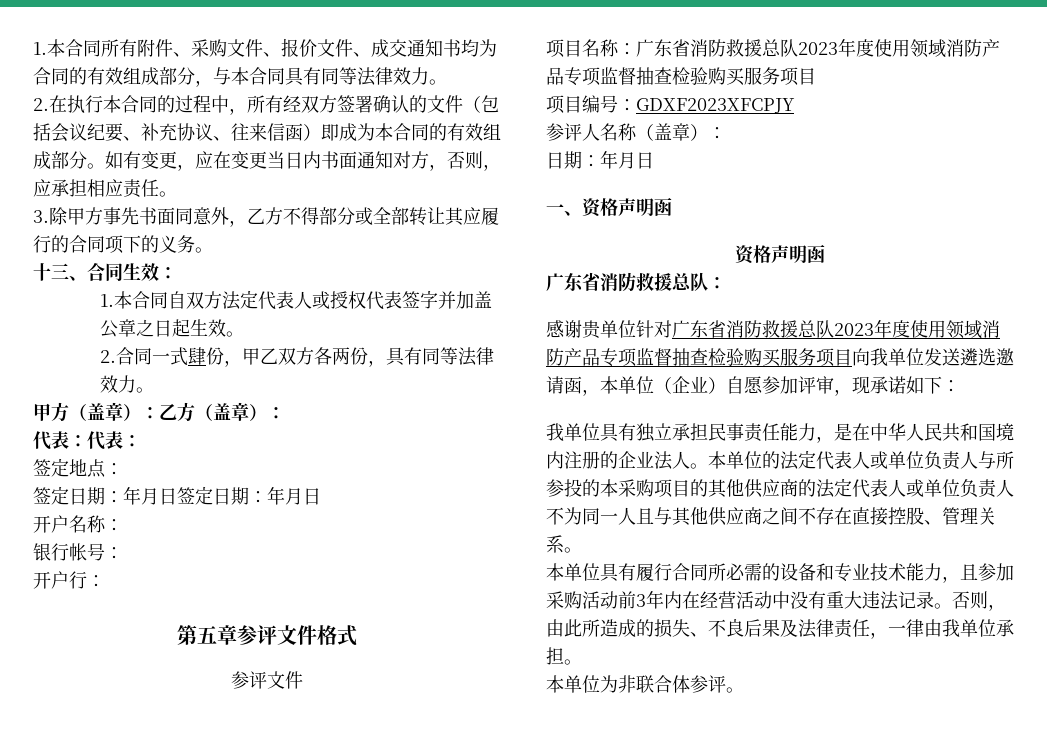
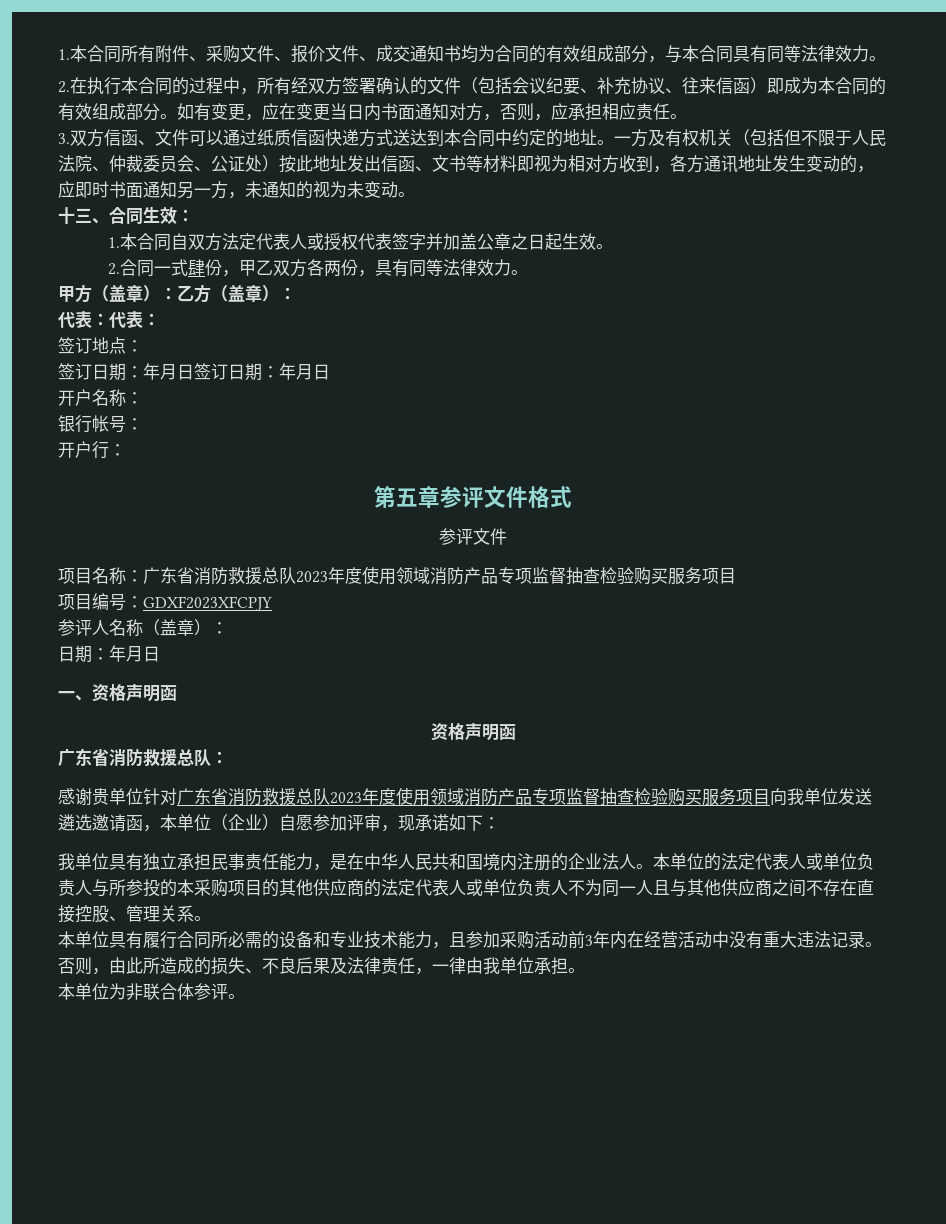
[49,207,499,227] [33,235,195,254] 除甲方事先书面同意外，乙方不得部分或全部转让其应履行的合同项下的义务 -> [70,129,886,147] [58,155,874,173] [58,181,398,199] 双方信函、文件可以通过纸质信函快递方式送达到本合同中约定的地址。一方及有权机关（包括但不限于人民法院、仲裁委员会、公证处）按此地址发出信函、文书等材料即视为相对方收到，各方通讯地址发生变动的，应即时书面通知另一方，未通知的视为未变动
[51,458,69,477] 定 -> [75,337,92,354] 订
[51,486,69,505] 定 -> [75,363,92,380] 订
[195,486,213,505] 定 -> [211,363,228,380] 订

